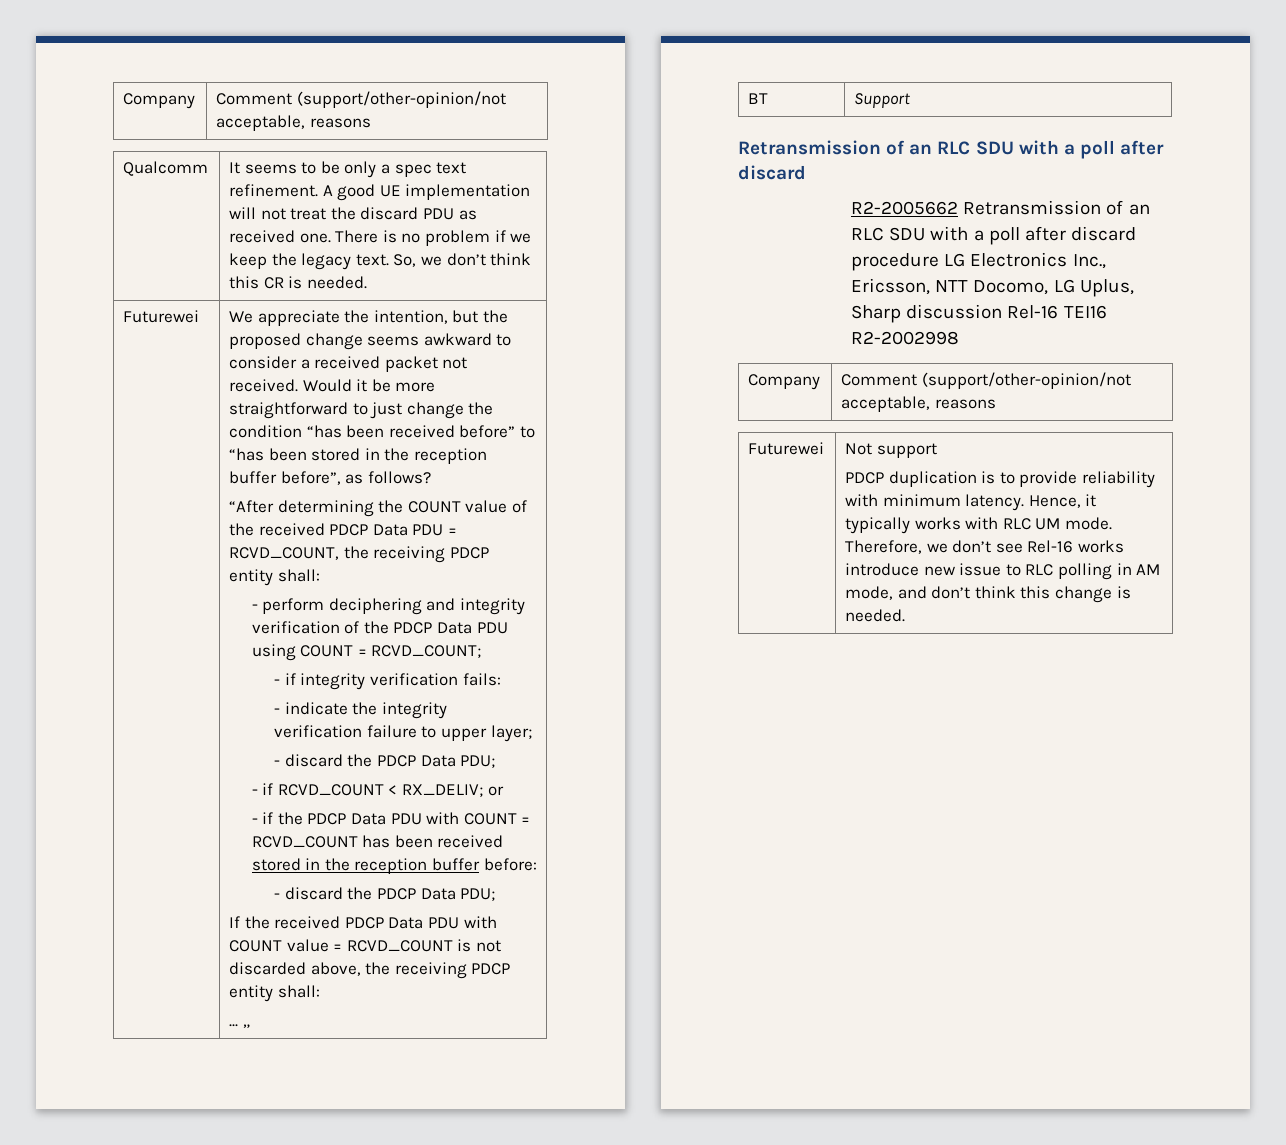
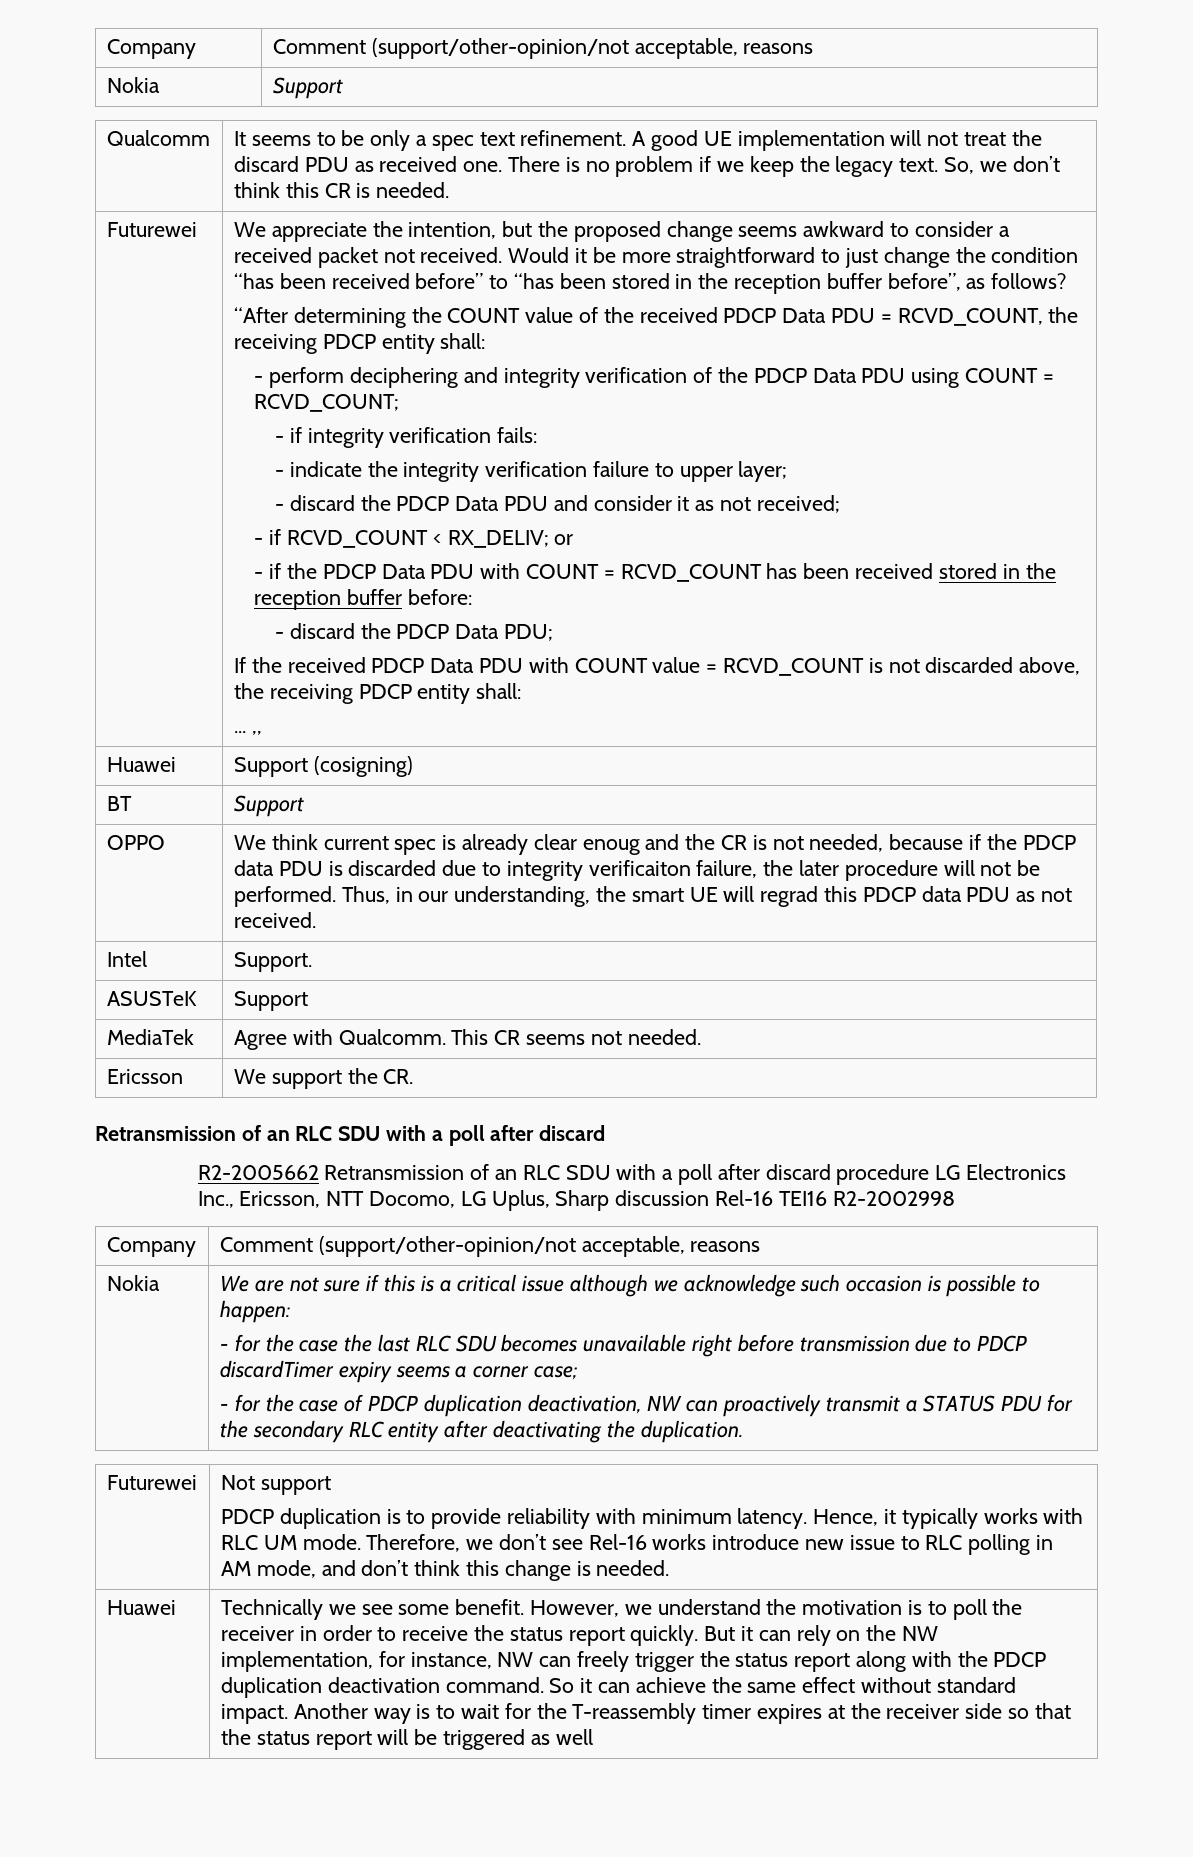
[123,93,196,109] [216,91,506,108] [216,115,371,131] Company | Comment (support/other-opinion/not acceptable, reasons -> [106,39,196,59] [272,38,814,59] [106,77,160,93] [272,77,343,99] Company | Comment (support/other-opinion/not acceptable, reasons // Nokia | Support
[460,755,496,768] PDU; -> [503,495,840,513] PDU and consider it as not received;
(250, 1026) none -> [106,757,176,772] [233,756,413,777] // Huawei | Support (cosigning)
(911, 100) none -> [106,835,165,850] [233,834,1076,855] [233,860,1041,881] [233,886,1072,907] [233,912,316,928] [106,951,147,967] [233,952,312,972] [106,991,197,1006] [233,991,308,1011] [106,1029,194,1045] [233,1029,701,1050] [106,1069,183,1084] [233,1068,414,1089] // OPPO | We think current spec is already clear enoug and the CR is not needed, because if the PDCP data PDU is discarded due to integrity verificaiton failure, the later procedure will not be performed. Thus, in our understanding, the smart UE will regrad this PDCP data PDU as not received. // Intel | Support. // ASUSTeK | Support // MediaTek | Agree with Qualcomm. This CR seems not needed. // Ericsson | We support the CR.
(996, 404) none -> [106,1275,160,1291] [219,1274,1040,1297] [219,1300,290,1323] [219,1334,1027,1357] [219,1360,578,1383] [219,1394,1073,1417] [219,1420,743,1443] // Nokia | We are not sure if this is a critical issue although we acknowledge such occasion is possible to happen: // - for the case the last RLC SDU becomes unavailable right before transmission due to PDCP discardTimer expiry seems a corner case; // - for the case of PDCP duplication deactivation, NW can proactively transmit a STATUS PDU for the secondary RLC entity after deactivating the duplication.
(906, 615) none -> [106,1600,176,1615] [220,1599,1023,1620] [220,1625,938,1646] [220,1651,1047,1672] [220,1677,1016,1698] [220,1703,1071,1724] [220,1729,593,1750] // Huawei | Technically we see some benefit. However, we understand the motivation is to poll the receiver in order to receive the status report quickly. But it can rely on the NW implementation, for instance, NW can freely trigger the status report along with the PDCP duplication deactivation command. So it can achieve the same effect without standard impact. Another way is to wait for the T-reassembly timer expires at the receiver side so that the status report will be triggered as well

